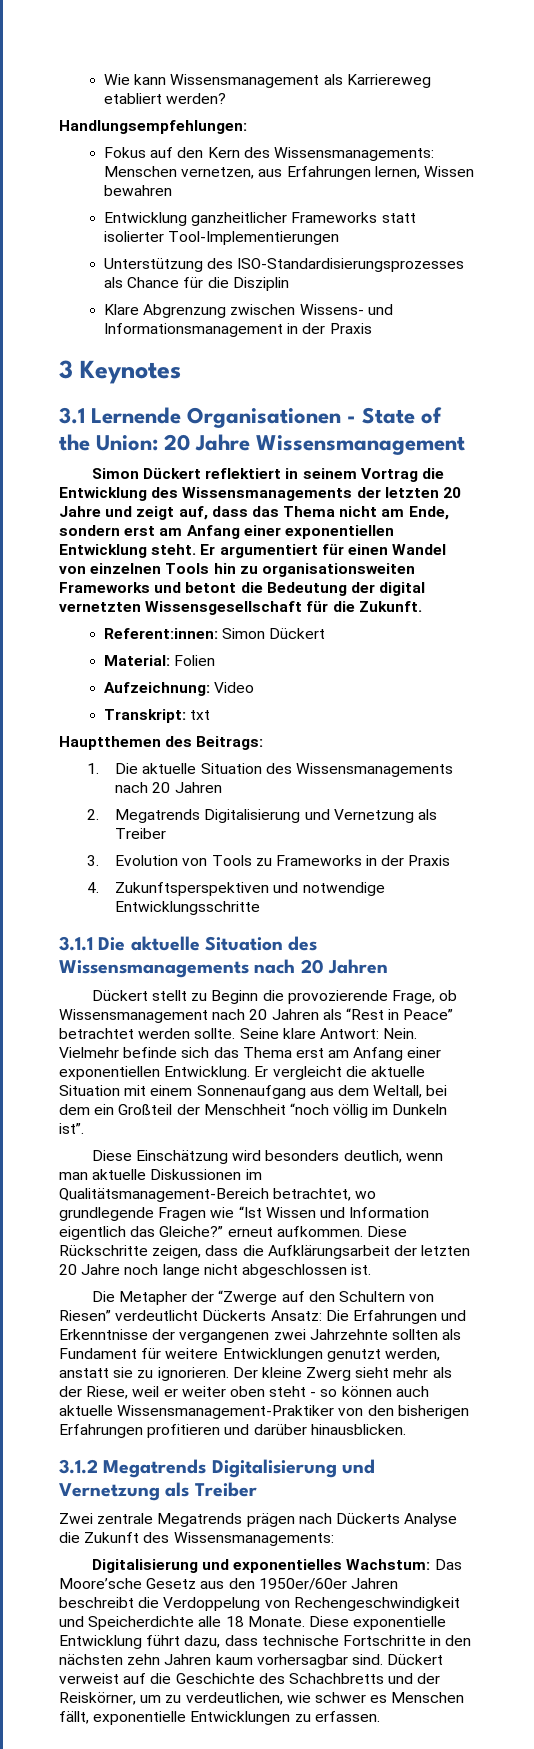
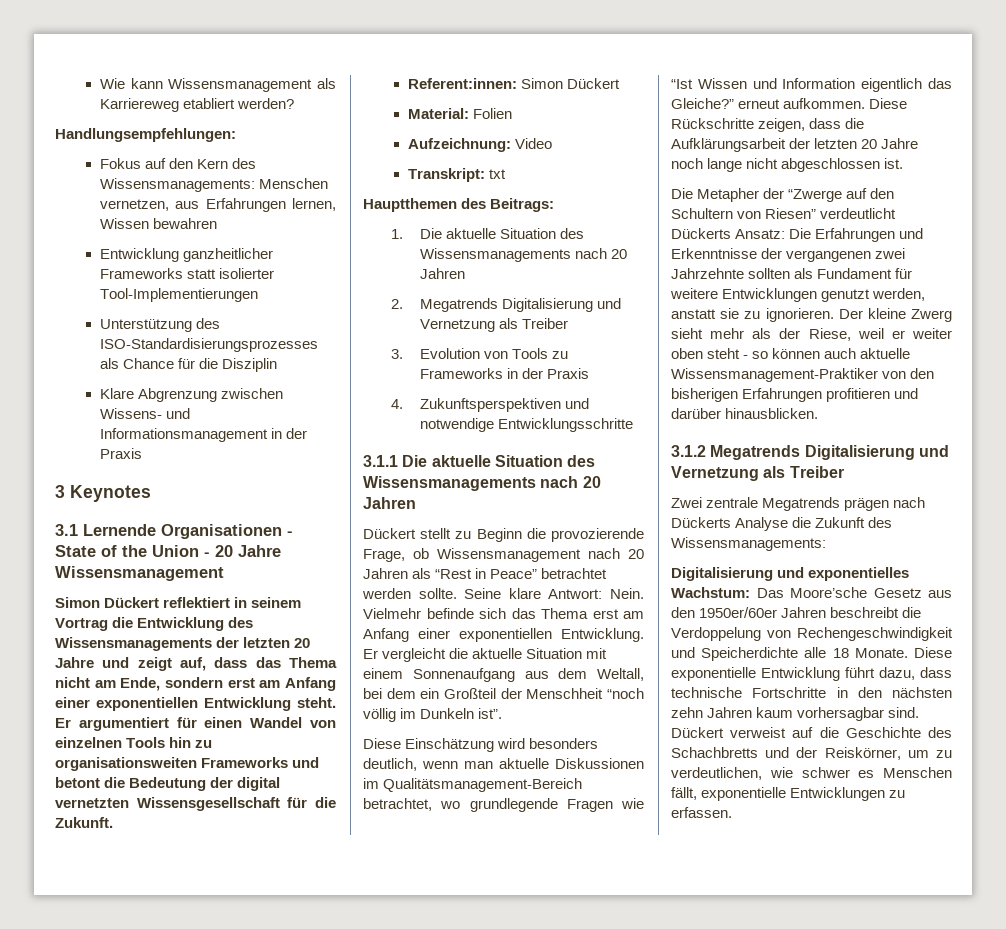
[96,435,159,451] Union: -> [152,545,210,557] Union -

